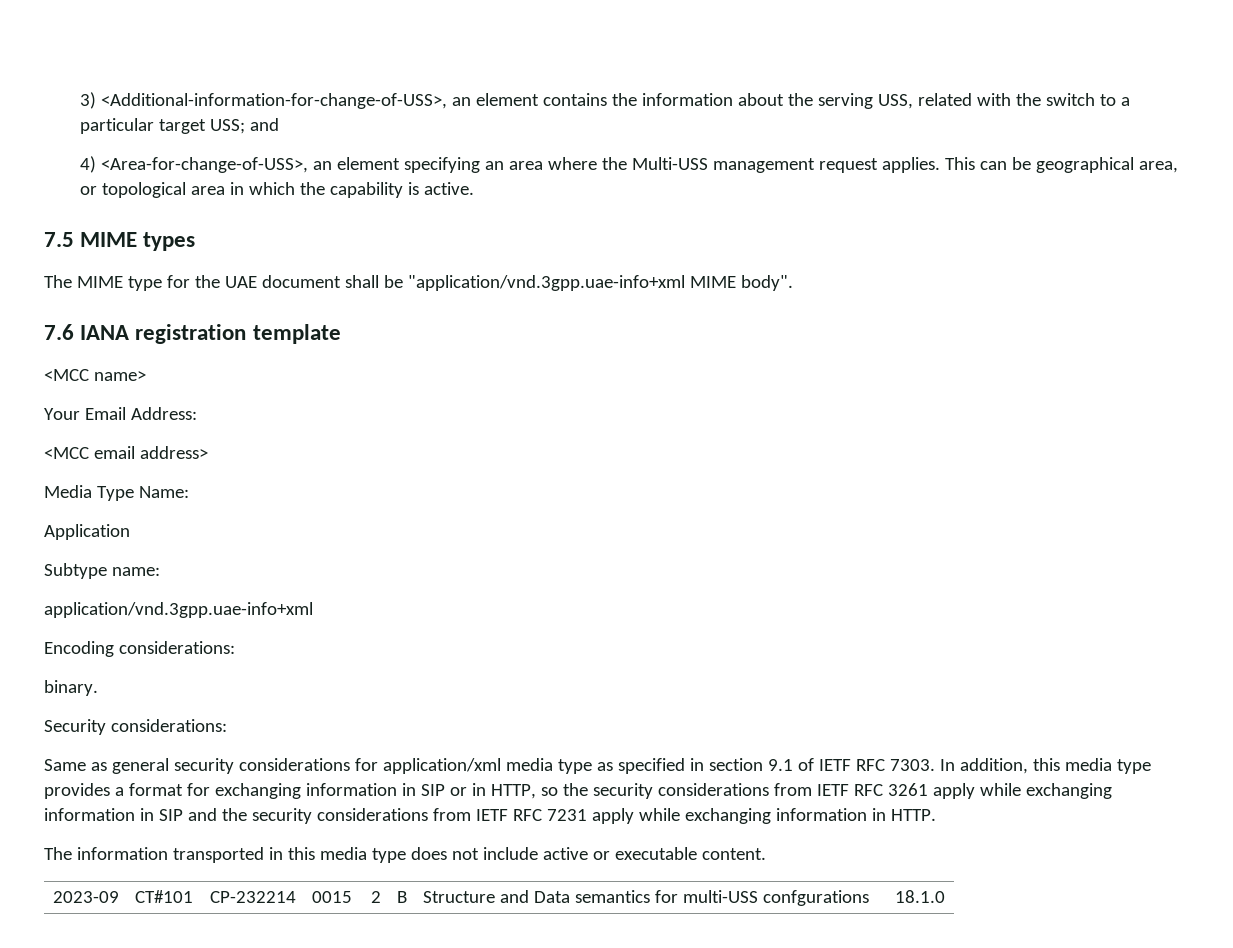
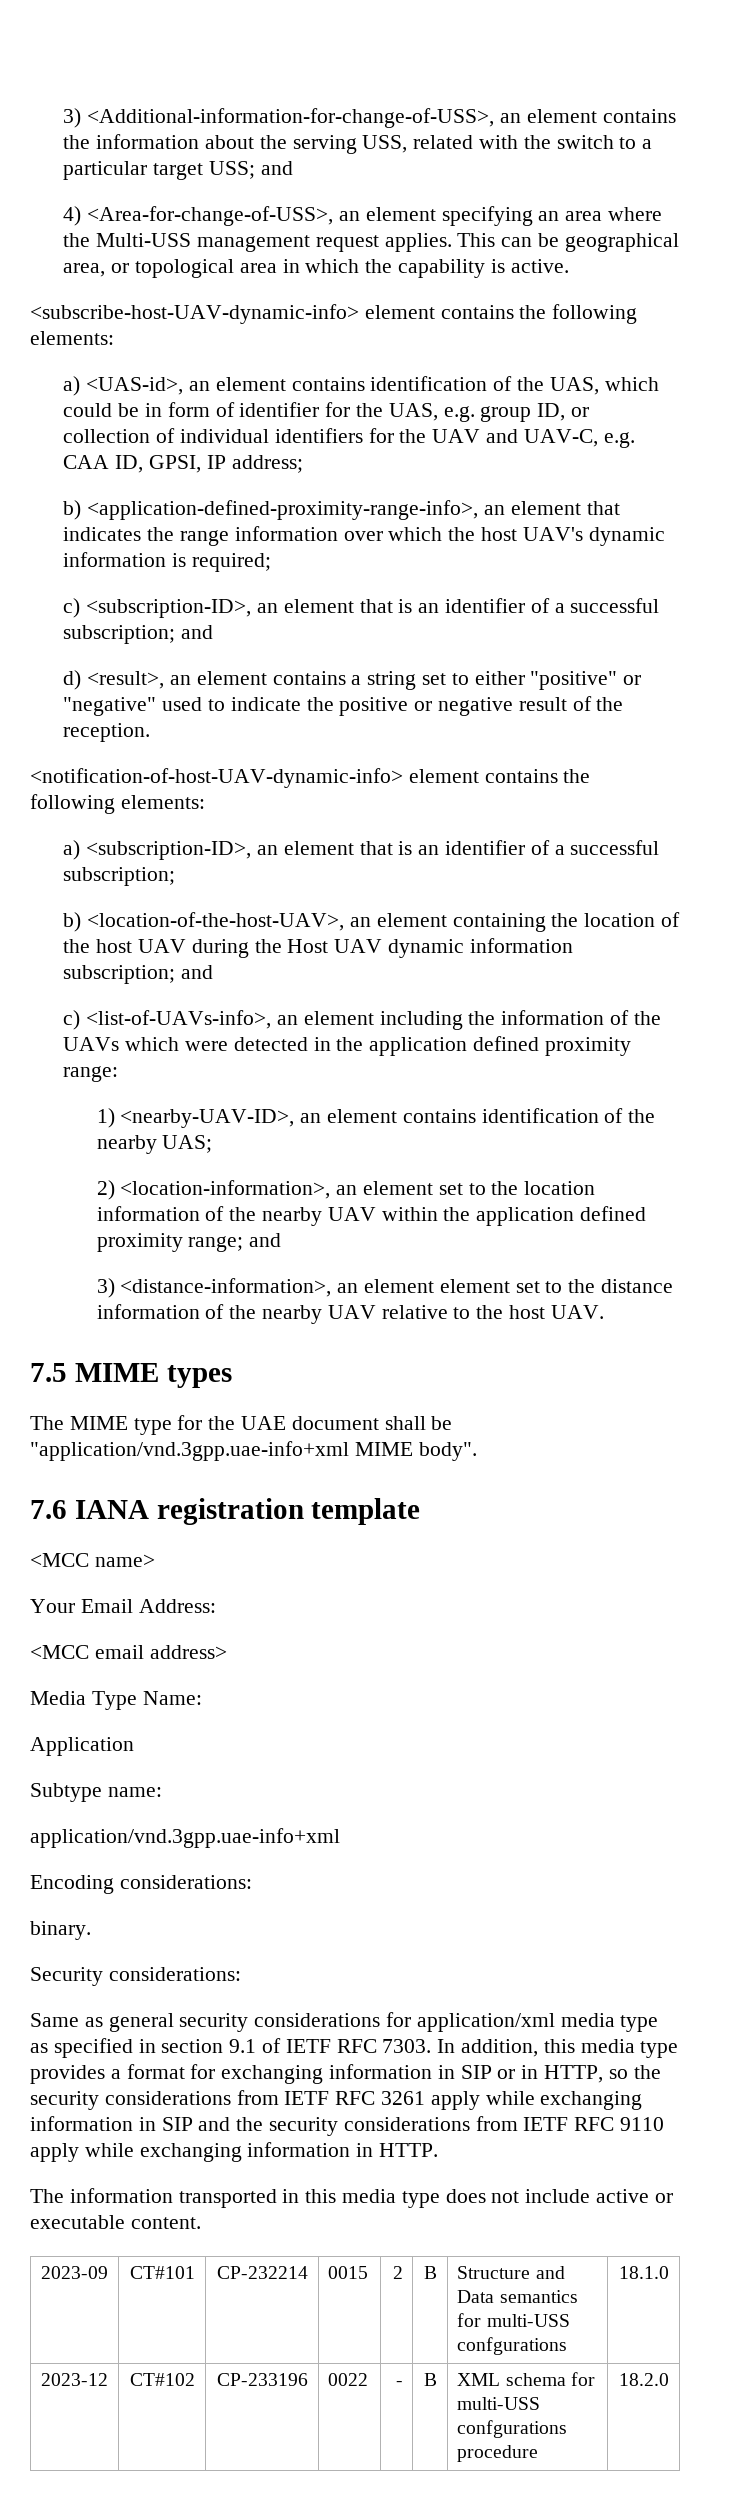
(475, 188) none -> [30,304,638,324] [30,331,114,345] [63,376,659,396] [63,402,589,422] [63,428,635,448] [63,455,303,473] [63,500,620,520] [63,526,665,546] [63,552,271,572] [63,598,660,618] [63,625,214,644] [63,670,642,690] [63,696,624,716] [63,723,151,742] [30,768,591,788] [30,794,205,814] [63,840,660,860] [63,867,176,886] [63,912,680,932] [63,938,573,958] [63,965,214,984] [63,1010,661,1030] [63,1036,631,1056] [63,1066,119,1082] [96,1108,656,1128] [96,1135,213,1154] [96,1180,596,1200] [96,1206,647,1226] [96,1233,282,1252] [96,1278,674,1298] [96,1304,604,1324] // <subscribe-host-UAV-dynamic-info> element contains the following elements: // a) <UAS-id>, an element contains identification of the UAS, which could be in form of identifier for the UAS, e.g. group ID, or collection of individual identifiers for the UAV and UAV-C, e.g. CAA ID, GPSI, IP address; // b) <application-defined-proximity-range-info>, an element that indicates the range information over which the host UAV's dynamic information is required; // c) <subscription-ID>, an element that is an identifier of a successful subscription; and // d) <result>, an element contains a string set to either "positive" or "negative" used to indicate the positive or negative result of the reception. // <notification-of-host-UAV-dynamic-info> element contains the following elements: // a) <subscription-ID>, an element that is an identifier of a successful subscription; // b) <location-of-the-host-UAV>, an element containing the location of the host UAV during the Host UAV dynamic information subscription; and // c) <list-of-UAVs-info>, an element including the information of the UAVs which were detected in the application defined proximity range: // 1) <nearby-UAV-ID>, an element contains identification of the nearby UAS; // 2) <location-information>, an element set to the location information of the nearby UAV within the application defined proximity range; and // 3) <distance-information>, an element element set to the distance information of the nearby UAV relative to the host UAV.
[546,809,587,821] 7231 -> [620,2117,665,2131] 9110
(945, 896) none -> [41,2373,108,2386] [129,2373,195,2386] [216,2373,308,2386] [328,2373,369,2386] [395,2381,403,2386] [423,2373,437,2386] [457,2372,595,2386] [457,2397,541,2410] [457,2420,568,2438] [457,2445,539,2462] [618,2373,669,2386] // 2023-12 | CT#102 | CP-233196 | 0022 | - | B | XML schema for multi-USS confgurations procedure | 18.2.0

